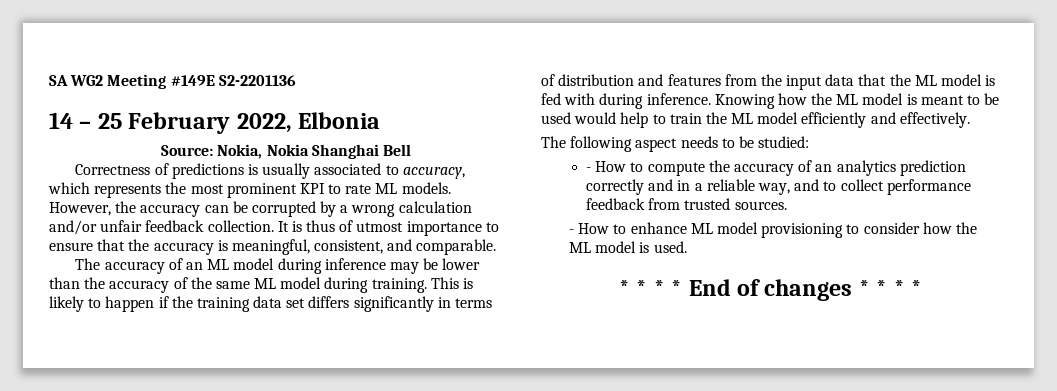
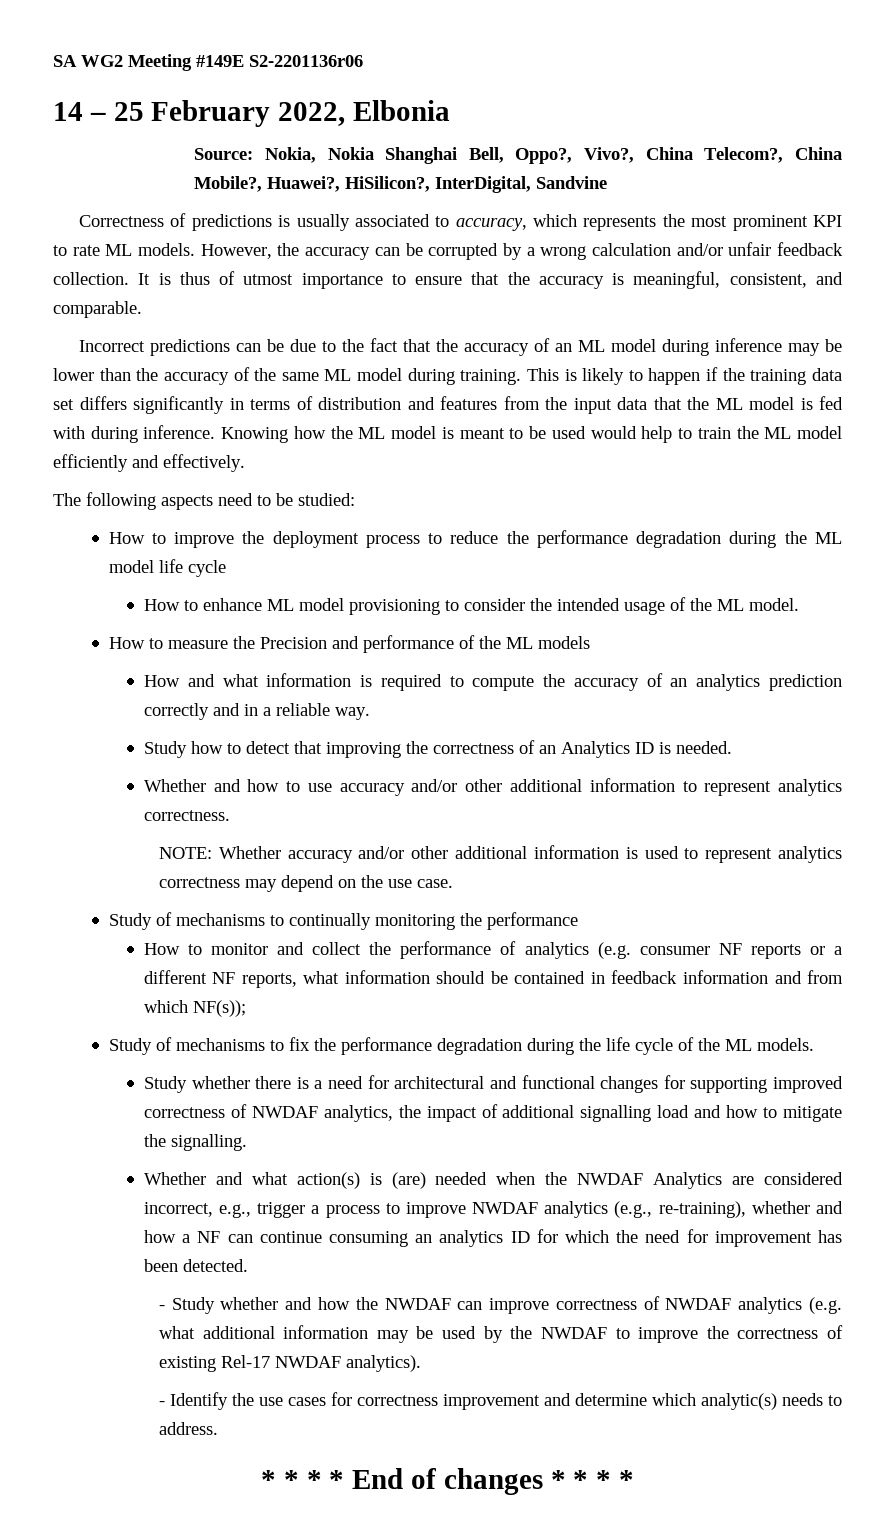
[218,75,296,86] S2-2201136 -> [249,55,363,67] S2-2201136r06
[382,144,411,156] Bell -> [468,147,842,164] [194,176,608,193] Bell, Oppo?, Vivo?, China Telecom?, China Mobile?, Huawei?, HiSilicon?, InterDigital, Sandvine
[75,258,101,270] The -> [78,338,458,356] Incorrect predictions can be due to the fact that the
[635,136,718,152] aspect needs -> [161,493,253,510] aspects need
[586,161,644,172] - How to -> [108,530,842,548] [108,559,226,577] [143,597,799,615] [108,635,590,653] [143,673,464,691] How to improve the deployment process to reduce the performance degradation during the ML model life cycle // How to enhance ML model provisioning to consider the intended usage of the ML model. // How to measure the Precision and performance of the ML models // How and what information is required to
[758,179,971,195] [586,198,787,210] [569,222,977,238] [569,241,687,253] way, and to collect performance feedback from trusted sources. // - How to enhance ML model provisioning to consider how the ML model is used. -> [334,707,370,720] [143,740,732,758] [143,778,843,796] [143,810,230,821] [158,845,842,863] [158,875,453,892] [108,912,578,930] [143,941,842,959] [143,970,844,988] [143,1000,246,1017] [108,1037,814,1055] [143,1075,844,1093] [143,1104,842,1122] [143,1134,247,1151] [143,1172,843,1189] [143,1201,843,1218] [143,1229,843,1247] [143,1259,248,1272] [158,1296,842,1314] [158,1325,844,1343] [158,1355,421,1372] [158,1392,843,1410] [158,1422,218,1435] way. // Study how to detect that improving the correctness of an Analytics ID is needed. // Whether and how to use accuracy and/or other additional information to represent analytics correctness. // NOTE: Whether accuracy and/or other additional information is used to represent analytics correctness may depend on the use case. // Study of mechanisms to continually monitoring the performance // How to monitor and collect the performance of analytics (e.g. consumer NF reports or a different NF reports, what information should be contained in feedback information and from which NF(s)); // Study of mechanisms to fix the performance degradation during the life cycle of the ML models. // Study whether there is a need for architectural and functional changes for supporting improved correctness of NWDAF analytics, the impact of additional signalling load and how to mitigate the signalling. // Whether and what action(s) is (are) needed when the NWDAF Analytics are considered incorrect, e.g., trigger a process to improve NWDAF analytics (e.g., re-training), whether and how a NF can continue consuming an analytics ID for which the need for improvement has been detected. // - Study whether and how the NWDAF can improve correctness of NWDAF analytics (e.g. what additional information may be used by the NWDAF to improve the correctness of existing Rel-17 NWDAF analytics). // - Identify the use cases for correctness improvement and determine which analytic(s) needs to address.

